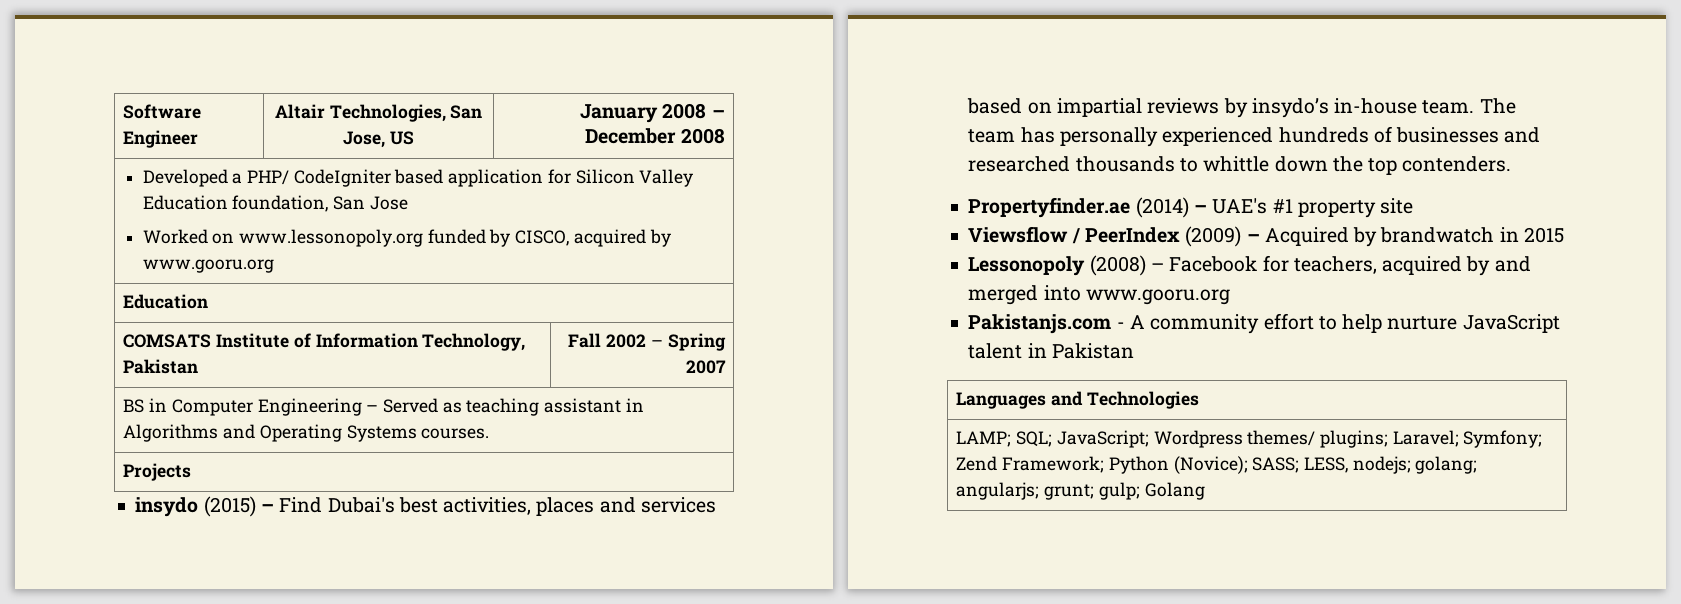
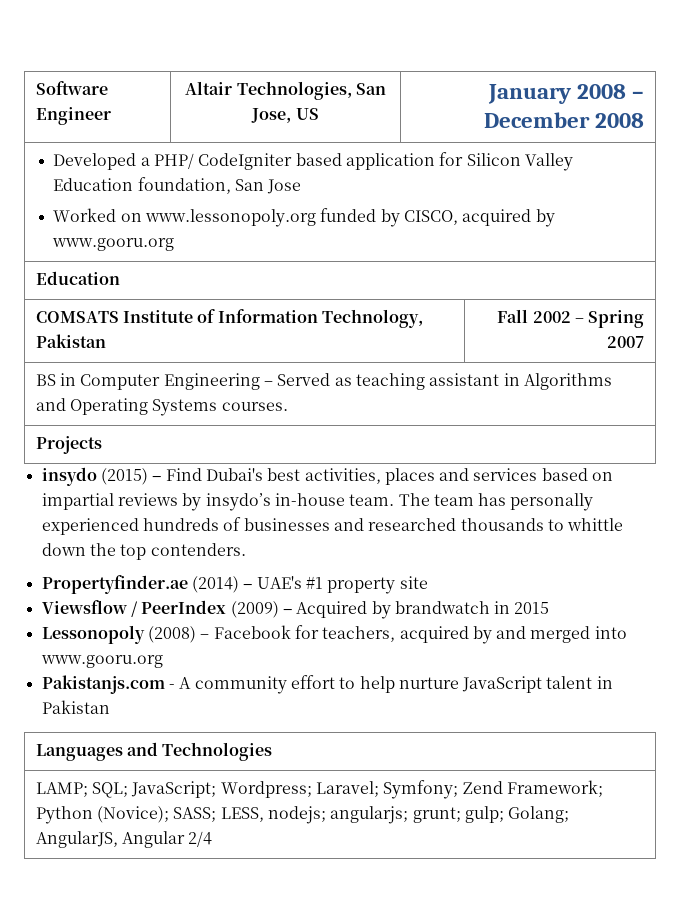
[1153,430,1388,448] Wordpress themes/ plugins; -> [220,781,312,798] Wordpress;
[1415,456,1478,474] golang; -> (326, 815) none
[1144,482,1205,500] Golang -> [508,806,570,823] [35,831,213,848] Golang; AngularJS, Angular 2/4

